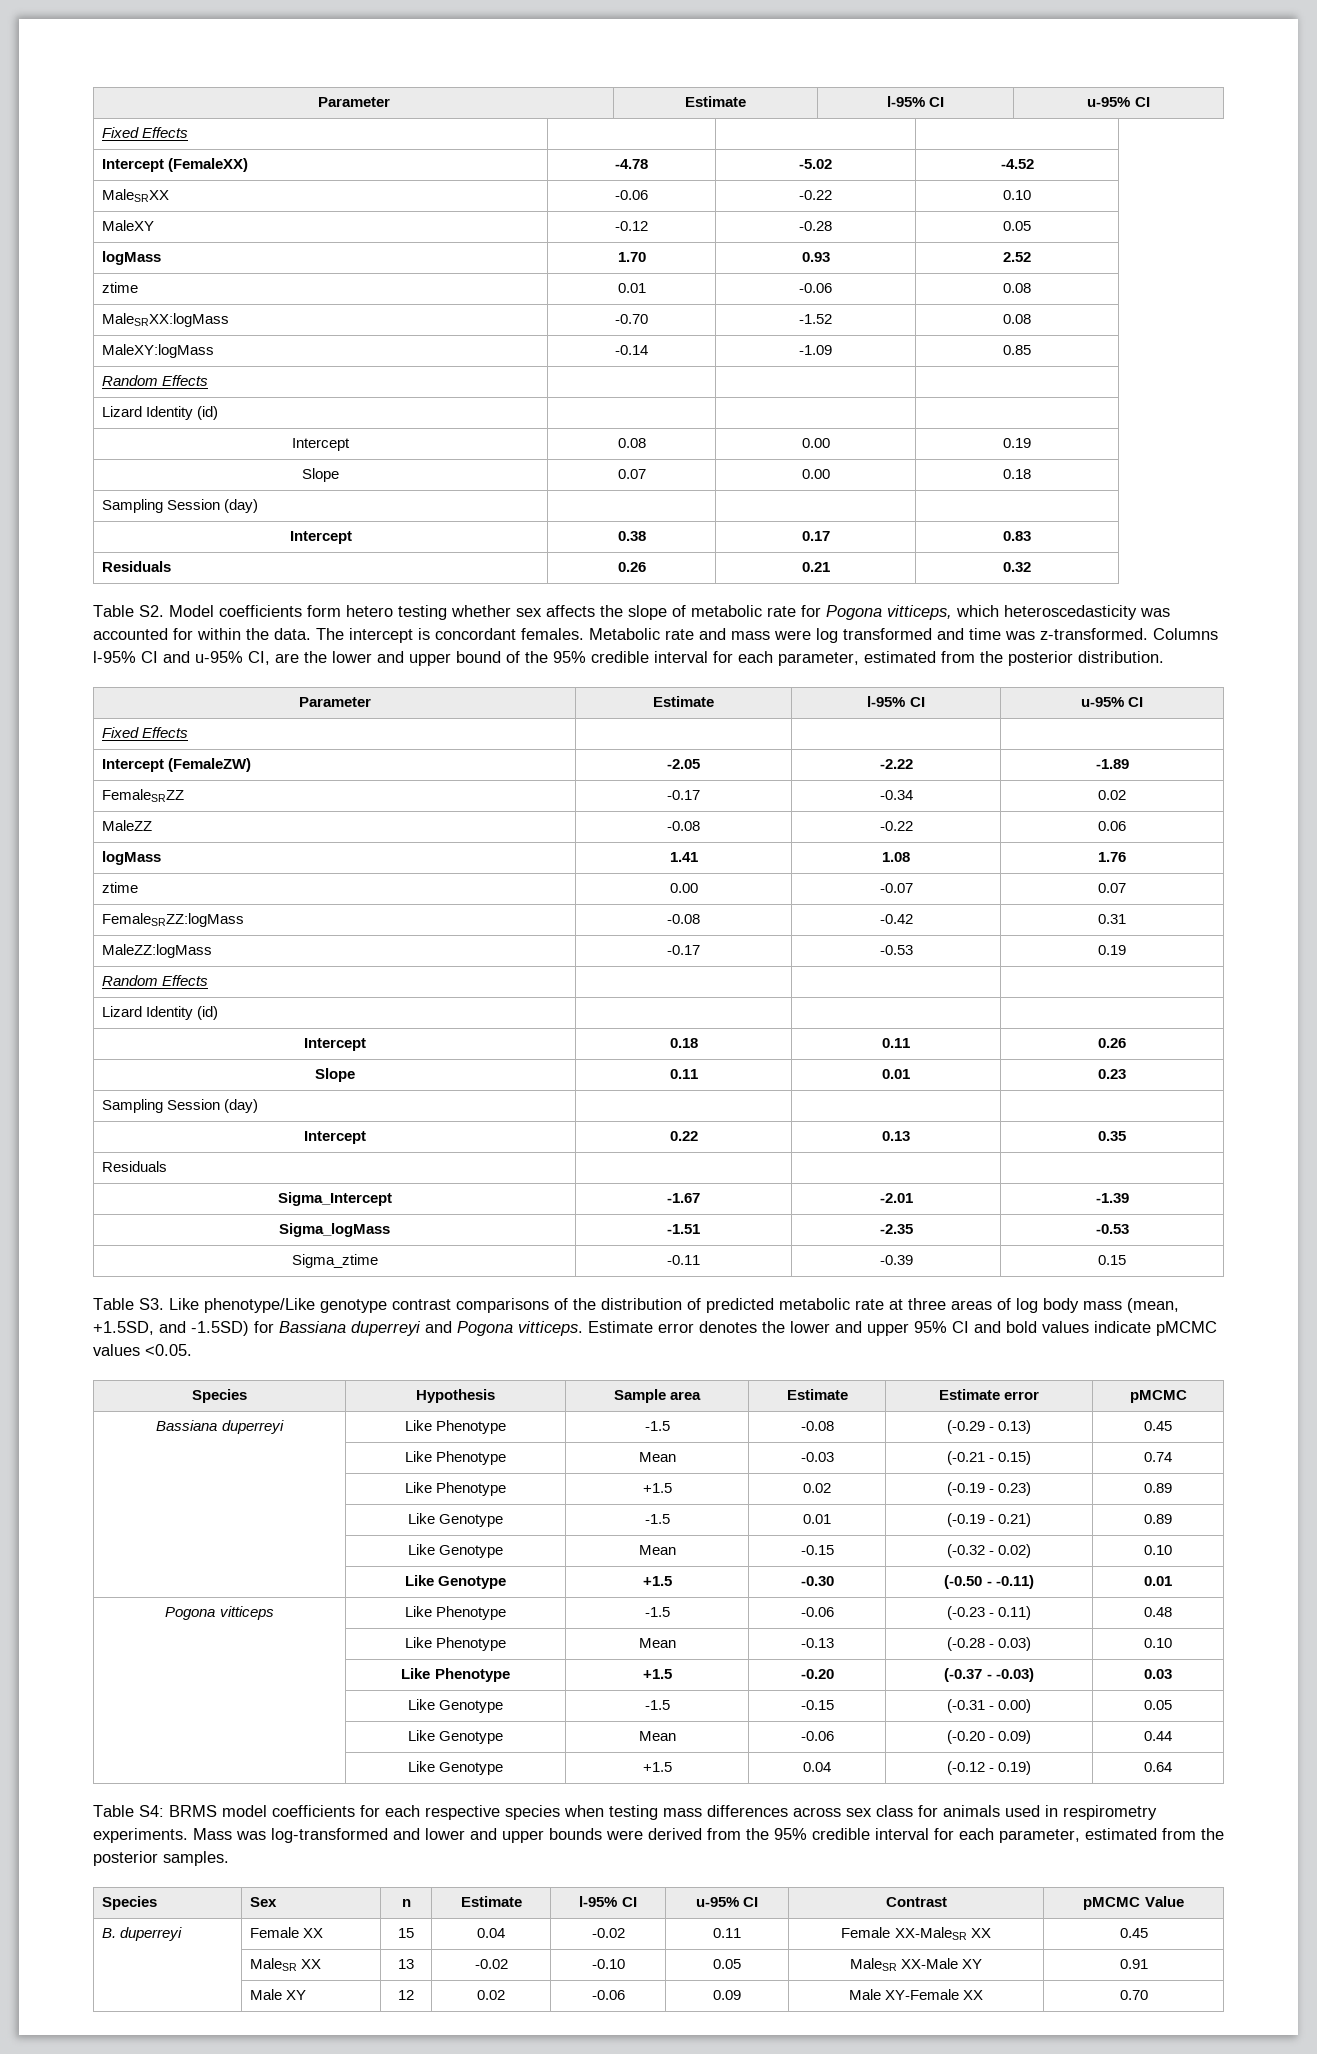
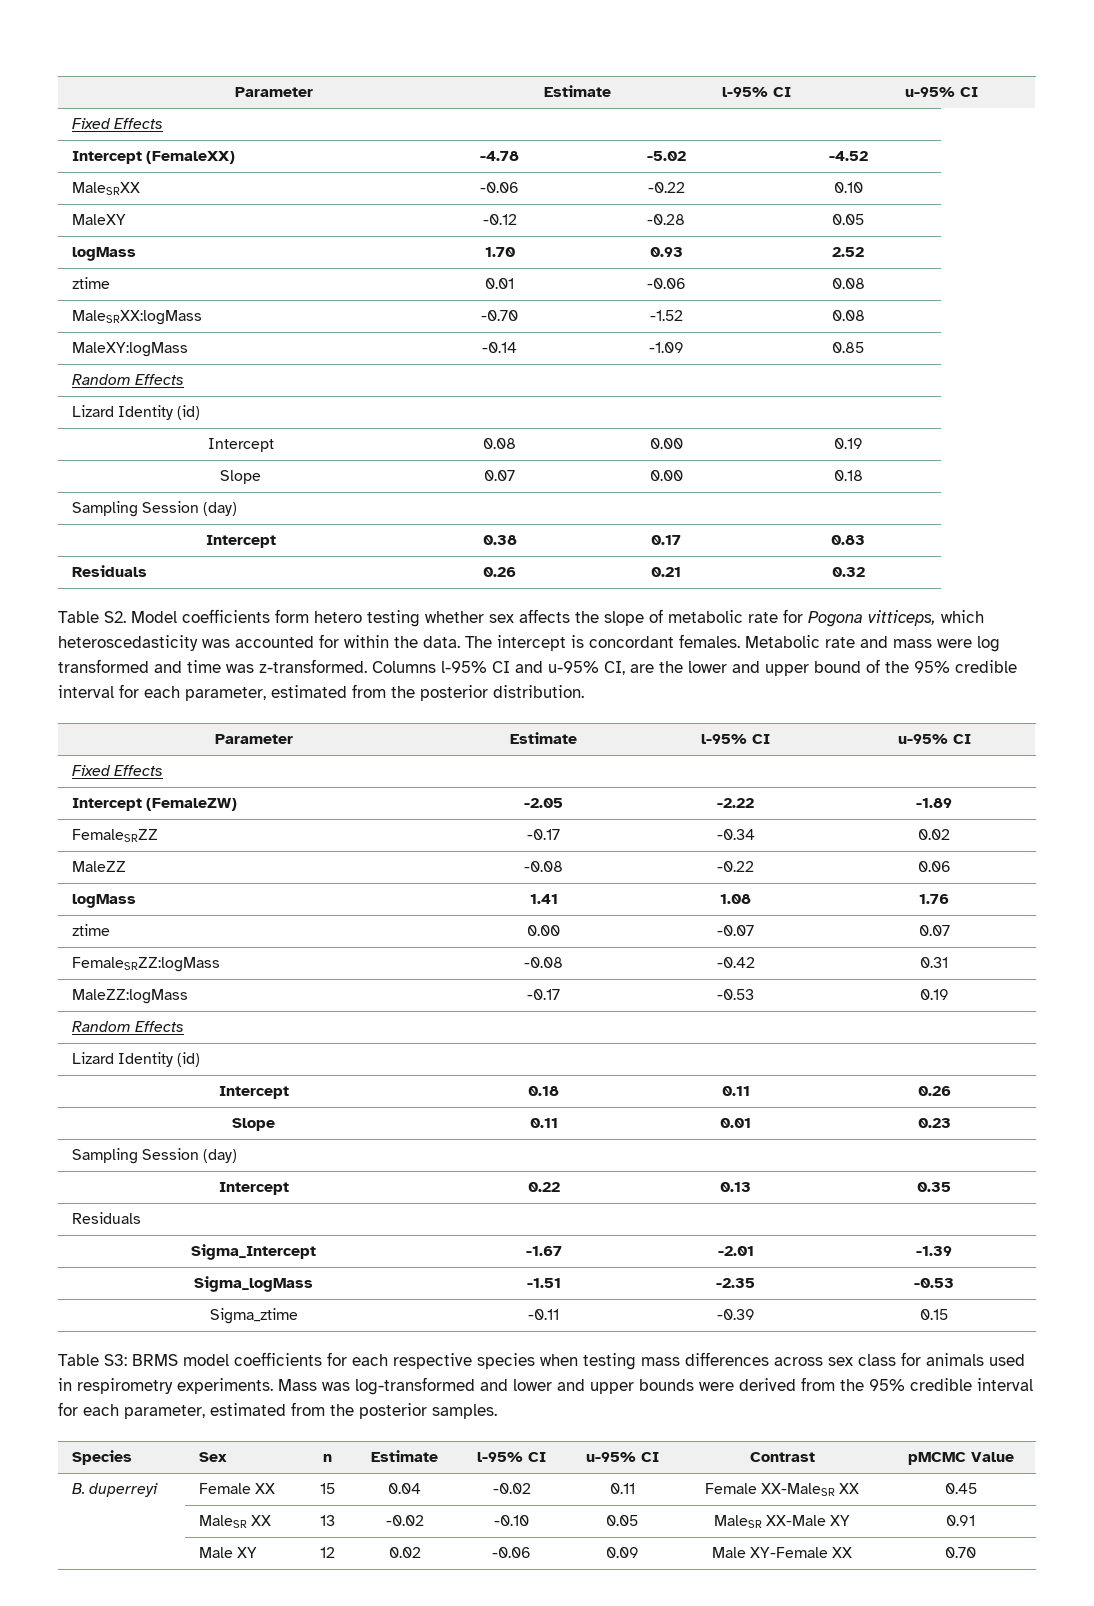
[139,1298,1179,1313] [93,1321,1217,1336] [93,1344,192,1356] [192,1389,247,1403] [416,1389,495,1403] [613,1389,702,1403] [786,1389,848,1400] [938,1389,1040,1400] [1129,1390,1187,1403] [156,1420,284,1434] [404,1420,507,1434] [644,1421,670,1431] [800,1421,834,1431] [946,1420,1032,1434] [1144,1421,1172,1431] [404,1451,507,1465] [638,1452,676,1462] [800,1452,834,1462] [946,1451,1032,1465] [1144,1452,1172,1462] [404,1482,507,1496] [642,1483,672,1493] [803,1483,831,1493] [946,1482,1032,1496] [1144,1483,1172,1493] [407,1513,504,1527] [644,1514,670,1524] [803,1514,831,1524] [946,1513,1032,1527] [1144,1514,1172,1524] [407,1544,504,1558] [638,1545,676,1555] [800,1545,834,1555] [946,1544,1032,1558] [1144,1545,1172,1555] [404,1575,507,1589] [642,1576,672,1586] [800,1576,834,1586] [944,1575,1034,1589] [1144,1576,1172,1586] [165,1606,274,1620] [404,1606,507,1620] [644,1607,670,1617] [800,1607,834,1617] [946,1606,1032,1620] [1144,1607,1172,1617] [404,1637,507,1651] [638,1638,676,1648] [800,1638,834,1648] [946,1637,1032,1651] [1144,1638,1172,1648] [401,1668,510,1682] [642,1669,672,1679] [800,1669,834,1679] [944,1668,1034,1682] [1144,1669,1172,1679] [407,1699,504,1713] [644,1700,670,1710] [800,1700,834,1710] [946,1699,1032,1713] [1144,1700,1172,1710] [407,1730,504,1744] [638,1731,676,1741] [800,1731,834,1741] [946,1730,1032,1744] [1144,1731,1172,1741] [407,1761,504,1775] [642,1762,672,1772] [803,1762,831,1772] [946,1761,1032,1775] [1144,1762,1172,1772] [93,1805,164,1817] S3. Like phenotype/Like genotype contrast comparisons of the distribution of predicted metabolic rate at three areas of log body mass (mean, +1.5SD, and -1.5SD) for Bassiana duperreyi and Pogona vitticeps. Estimate error denotes the lower and upper 95% CI and bold values indicate pMCMC values <0.05. // Species | Hypothesis | Sample area | Estimate | Estimate error | pMCMC // Bassiana duperreyi | Like Phenotype | -1.5 | -0.08 | (-0.29 - 0.13) | 0.45 // | Like Phenotype | Mean | -0.03 | (-0.21 - 0.15) | 0.74 // | Like Phenotype | +1.5 | 0.02 | (-0.19 - 0.23) | 0.89 // | Like Genotype | -1.5 | 0.01 | (-0.19 - 0.21) | 0.89 // | Like Genotype | Mean | -0.15 | (-0.32 - 0.02) | 0.10 // | Like Genotype | +1.5 | -0.30 | (-0.50 - -0.11) | 0.01 // Pogona vitticeps | Like Phenotype | -1.5 | -0.06 | (-0.23 - 0.11) | 0.48 // | Like Phenotype | Mean | -0.13 | (-0.28 - 0.03) | 0.10 // | Like Phenotype | +1.5 | -0.20 | (-0.37 - -0.03) | 0.03 // | Like Genotype | -1.5 | -0.15 | (-0.31 - 0.00) | 0.05 // | Like Genotype | Mean | -0.06 | (-0.20 - 0.09) | 0.44 // | Like Genotype | +1.5 | 0.04 | (-0.12 - 0.19) | 0.64 // Table S4: -> [104,1354,127,1366] S3:

